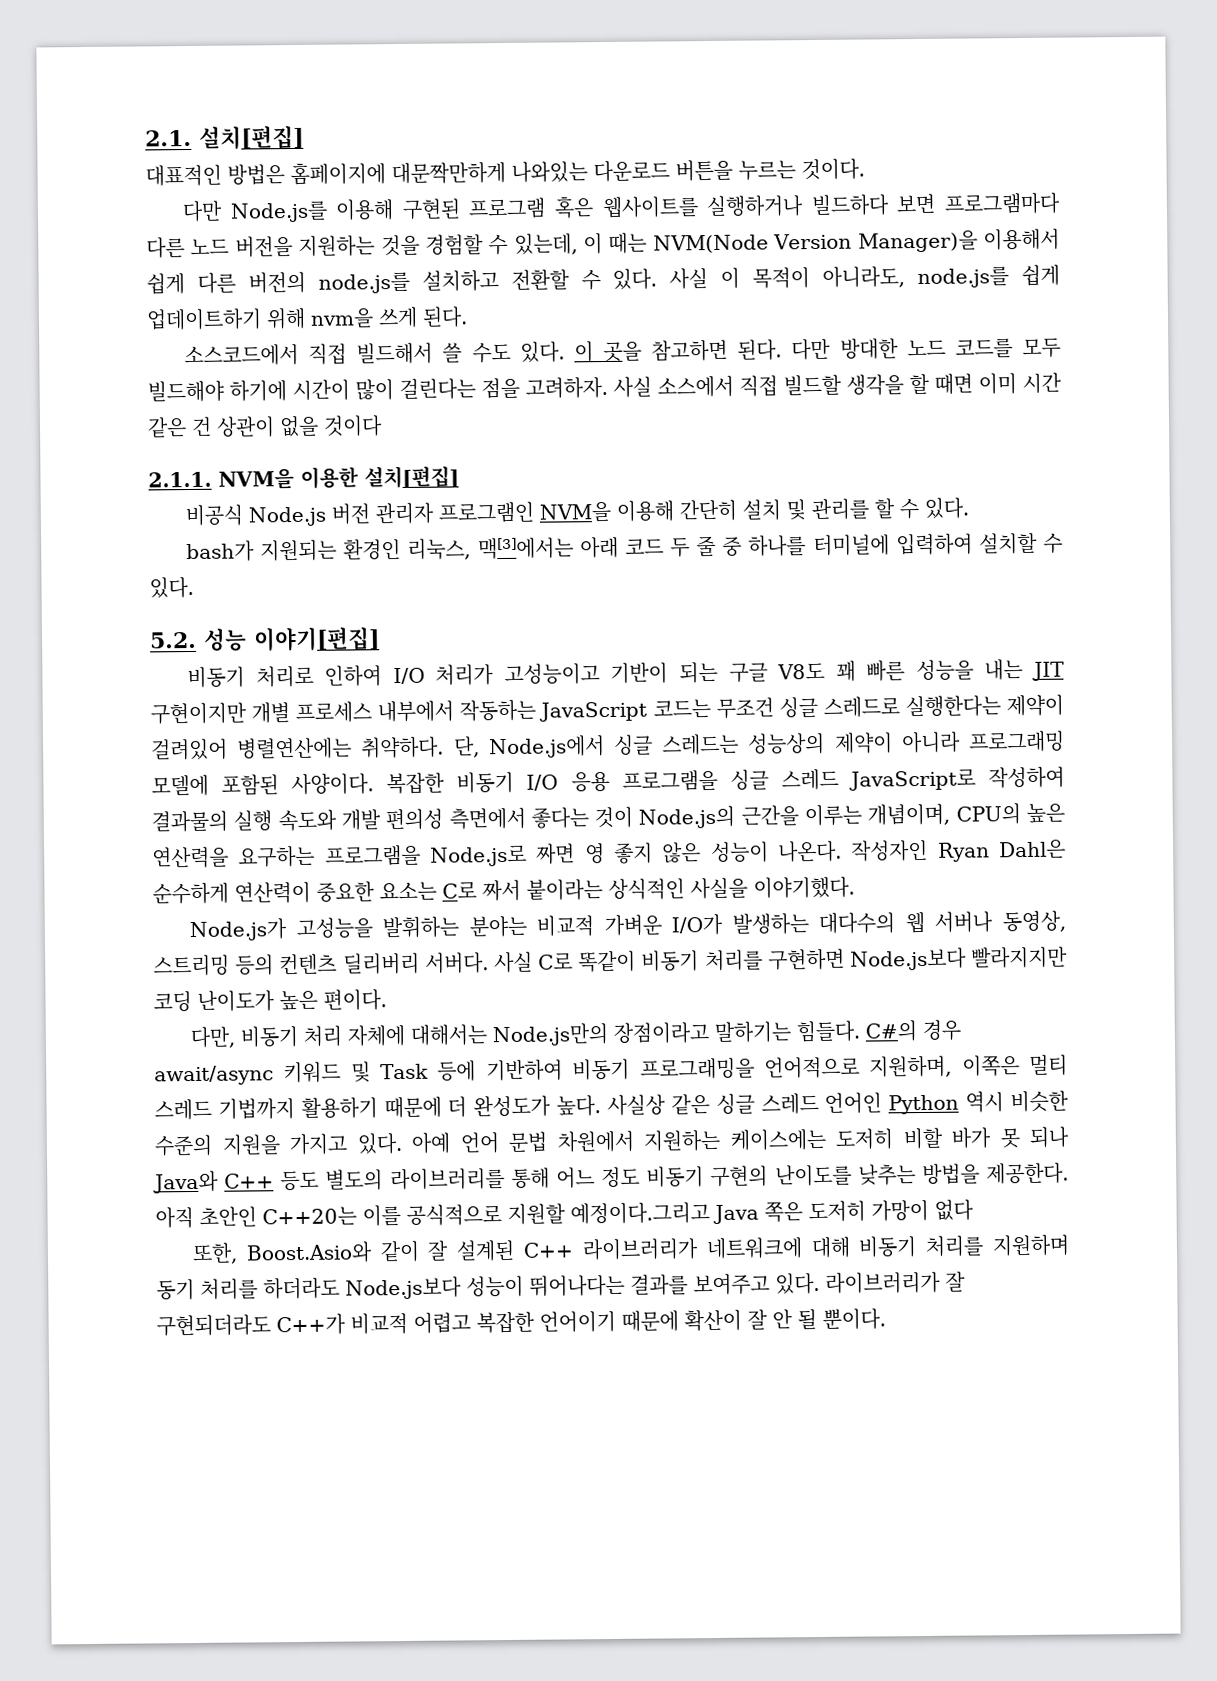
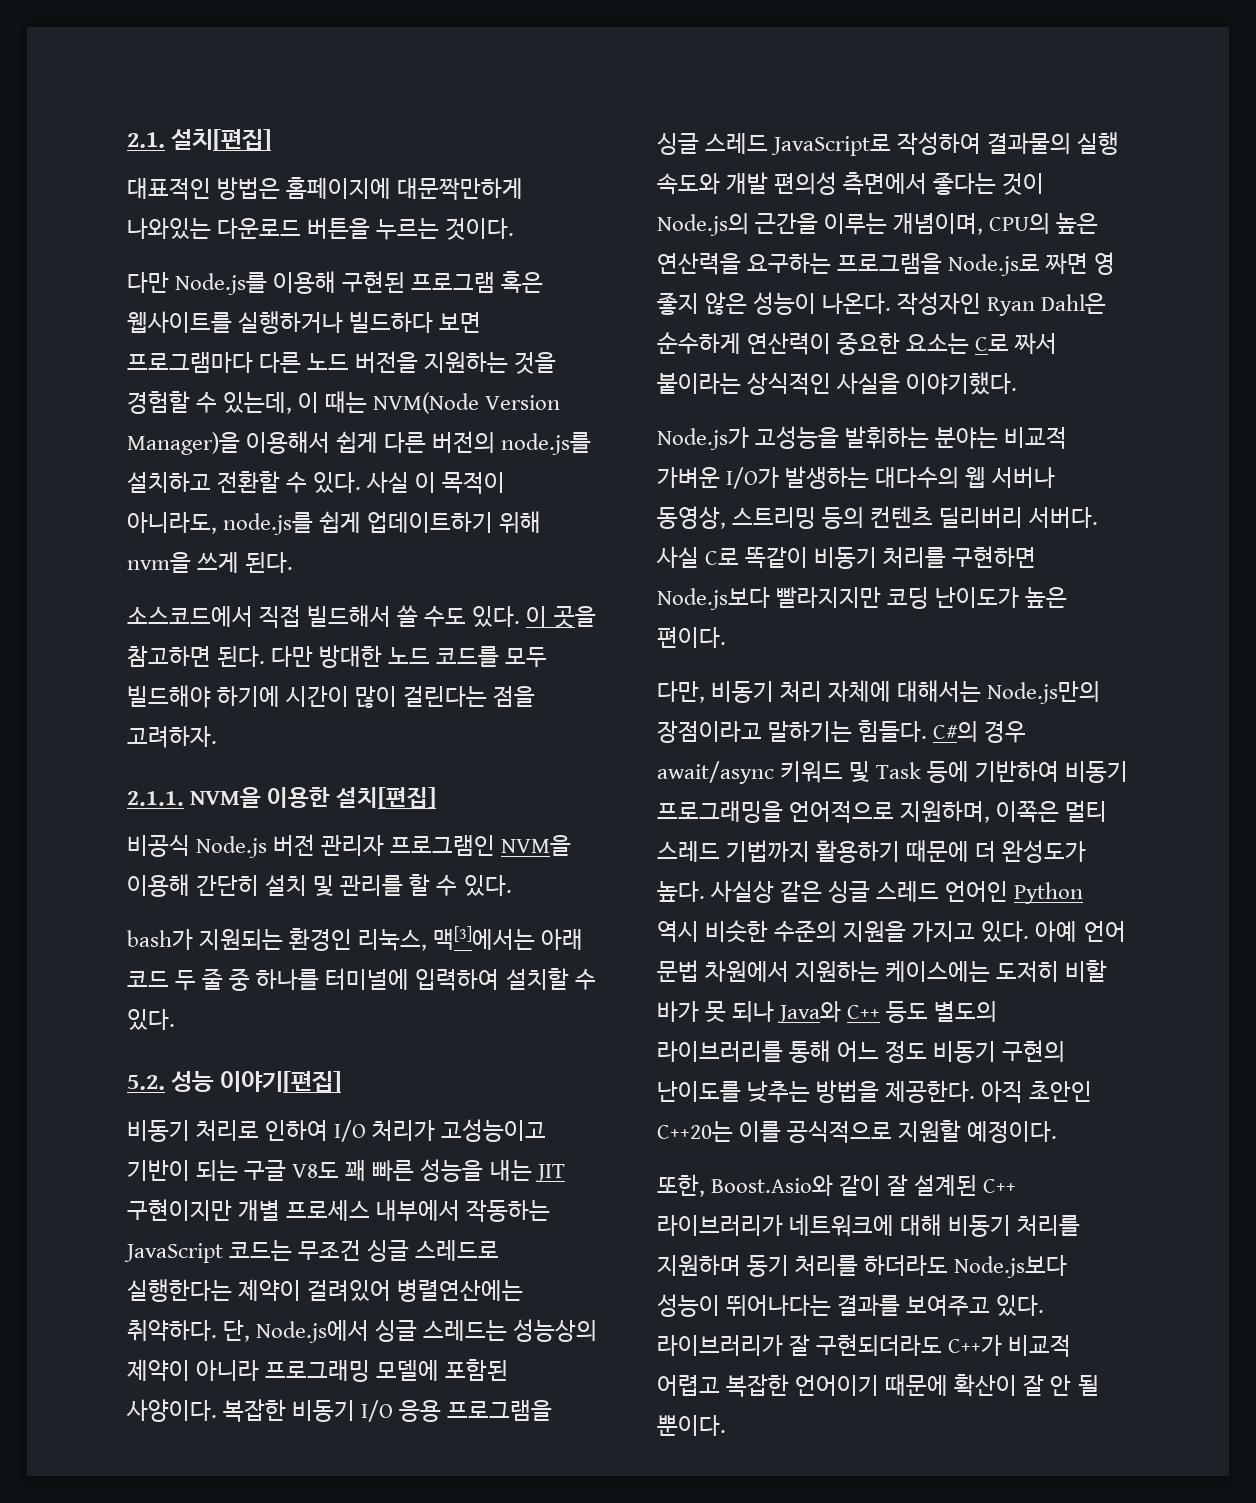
[613,372,1062,398] [147,415,383,438] 사실 소스에서 직접 빌드할 생각을 할 때면 이미 시간 같은 건 상관이 없을 것이다 -> (217, 737) none
[570,1199,974,1225] 예정이다.그리고 Java 쪽은 도저히 가망이 없다 -> [967,1121,1058,1143] 예정이다.

